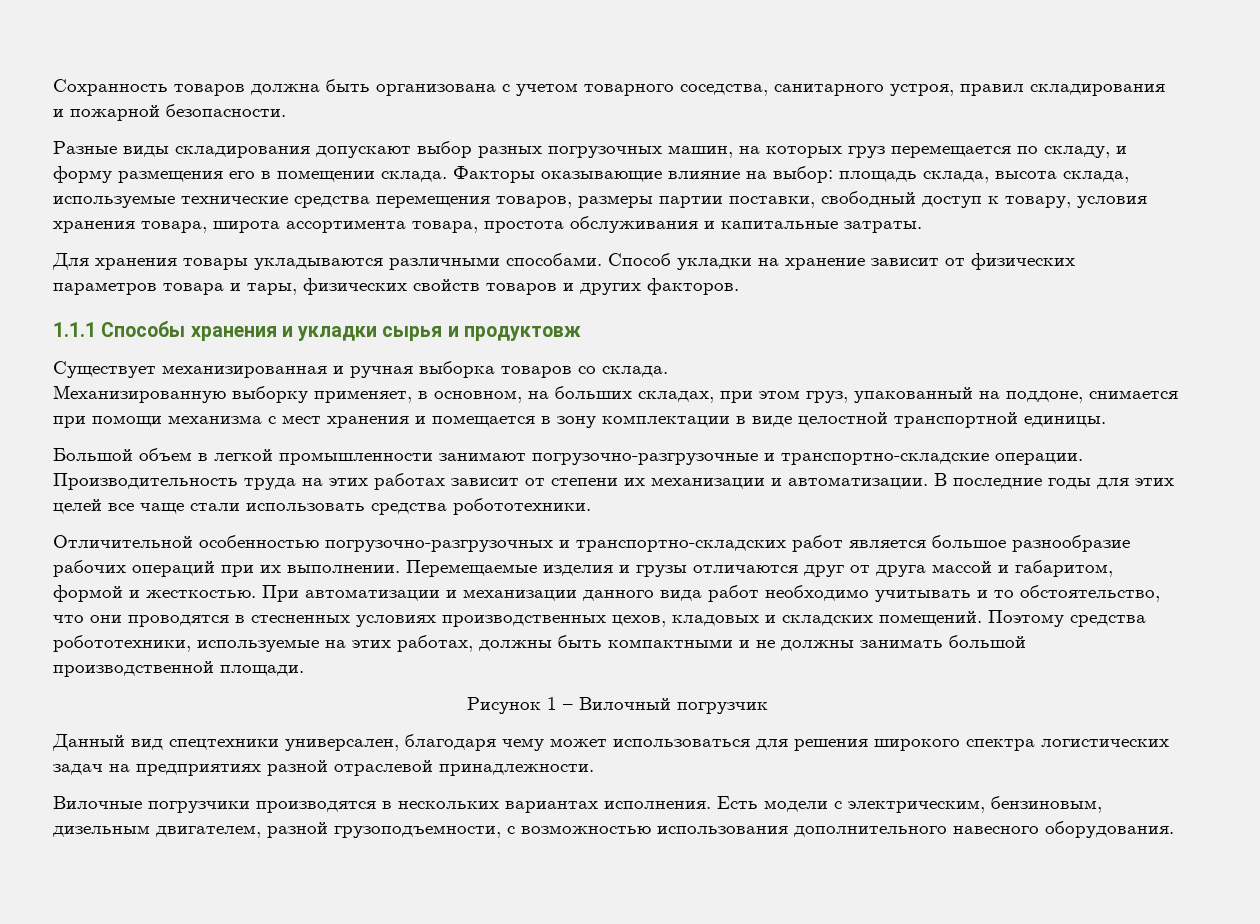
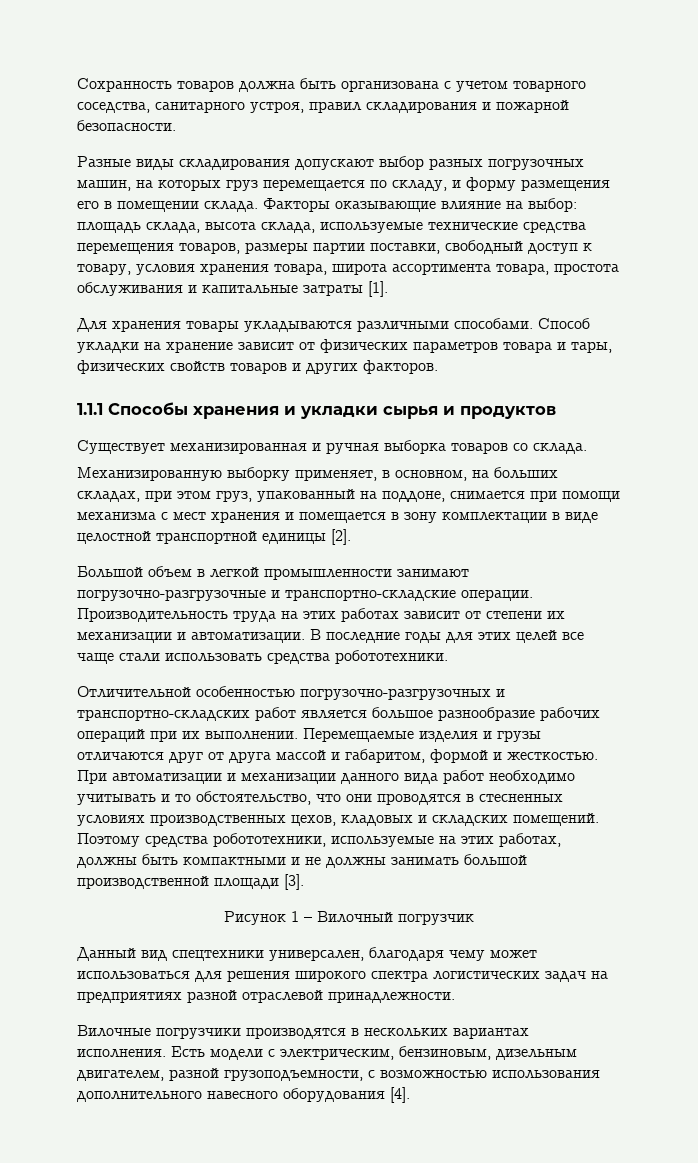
[844,221,922,233] затраты. -> [303,281,388,297] затраты [1].
[463,326,581,341] продуктовж -> [460,406,556,419] продуктов
[1024,416,1106,427] единицы. -> [262,529,351,545] единицы [2].
[220,665,304,676] площади. -> [214,874,304,890] площади [3].
[1045,821,1174,838] оборудования. -> [283,1087,410,1103] оборудования [4].

